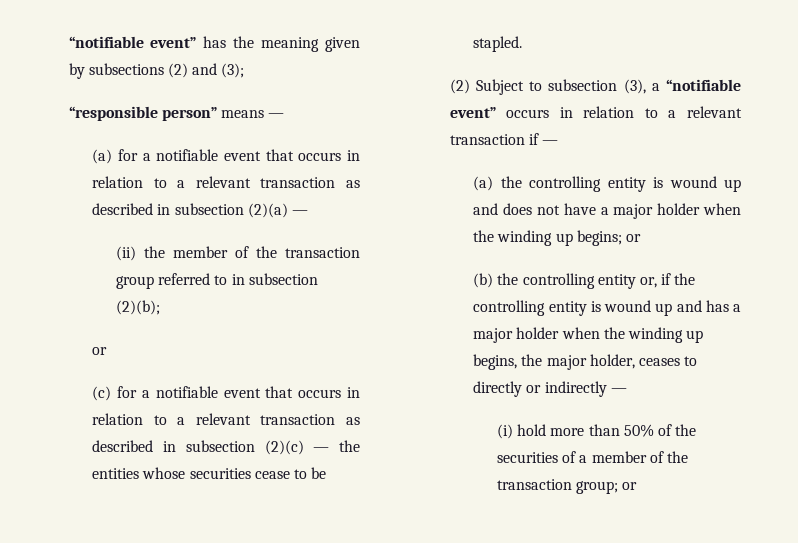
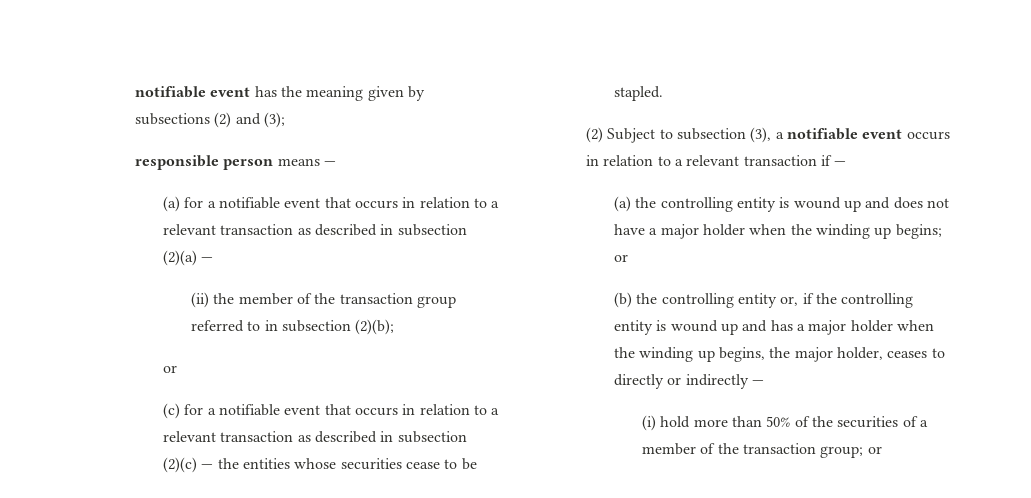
[68,36,197,48] “notifiable event” -> [135,86,251,98] notifiable event
[68,106,217,121] “responsible person” -> [135,155,274,170] responsible person
[666,79,741,91] [449,107,496,118] “notifiable event” -> [786,128,903,140] notifiable event

